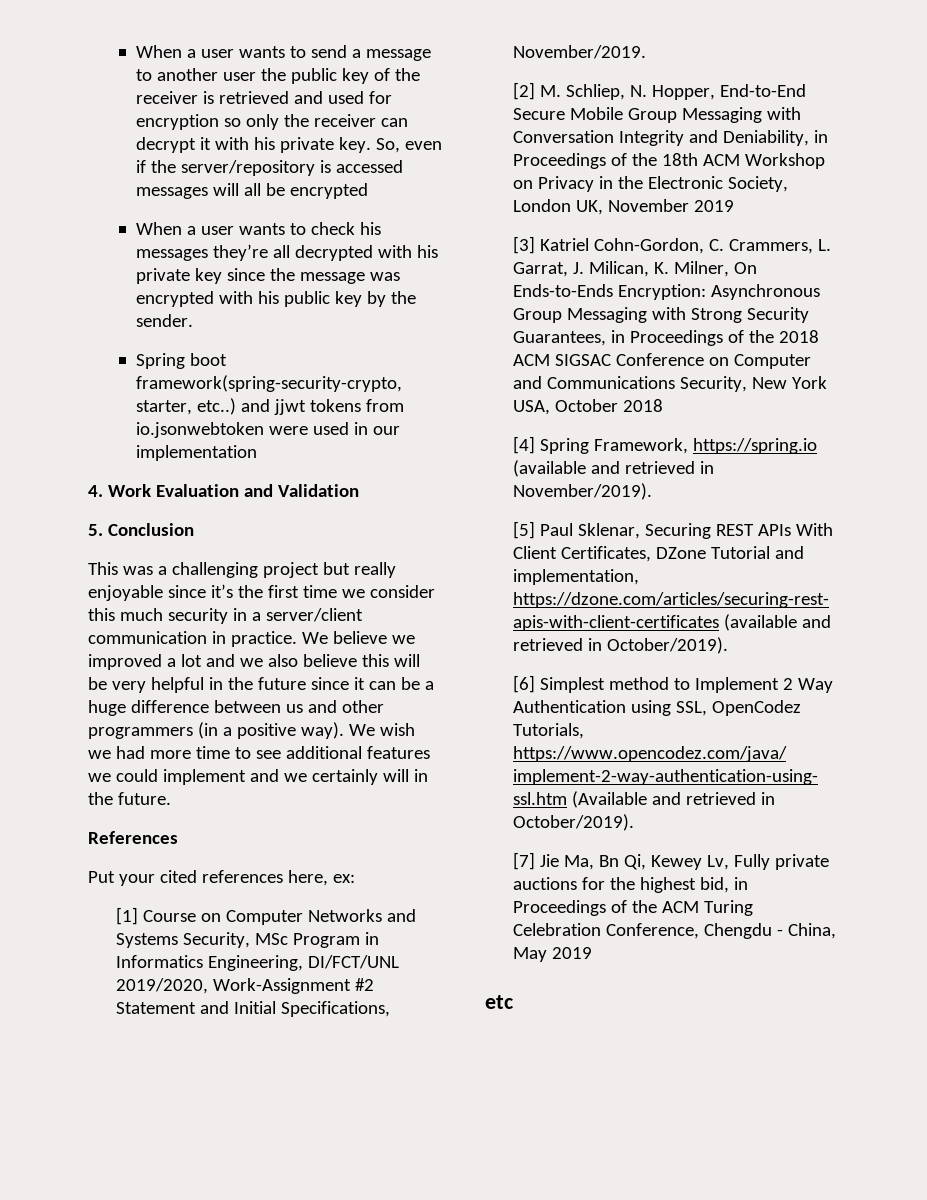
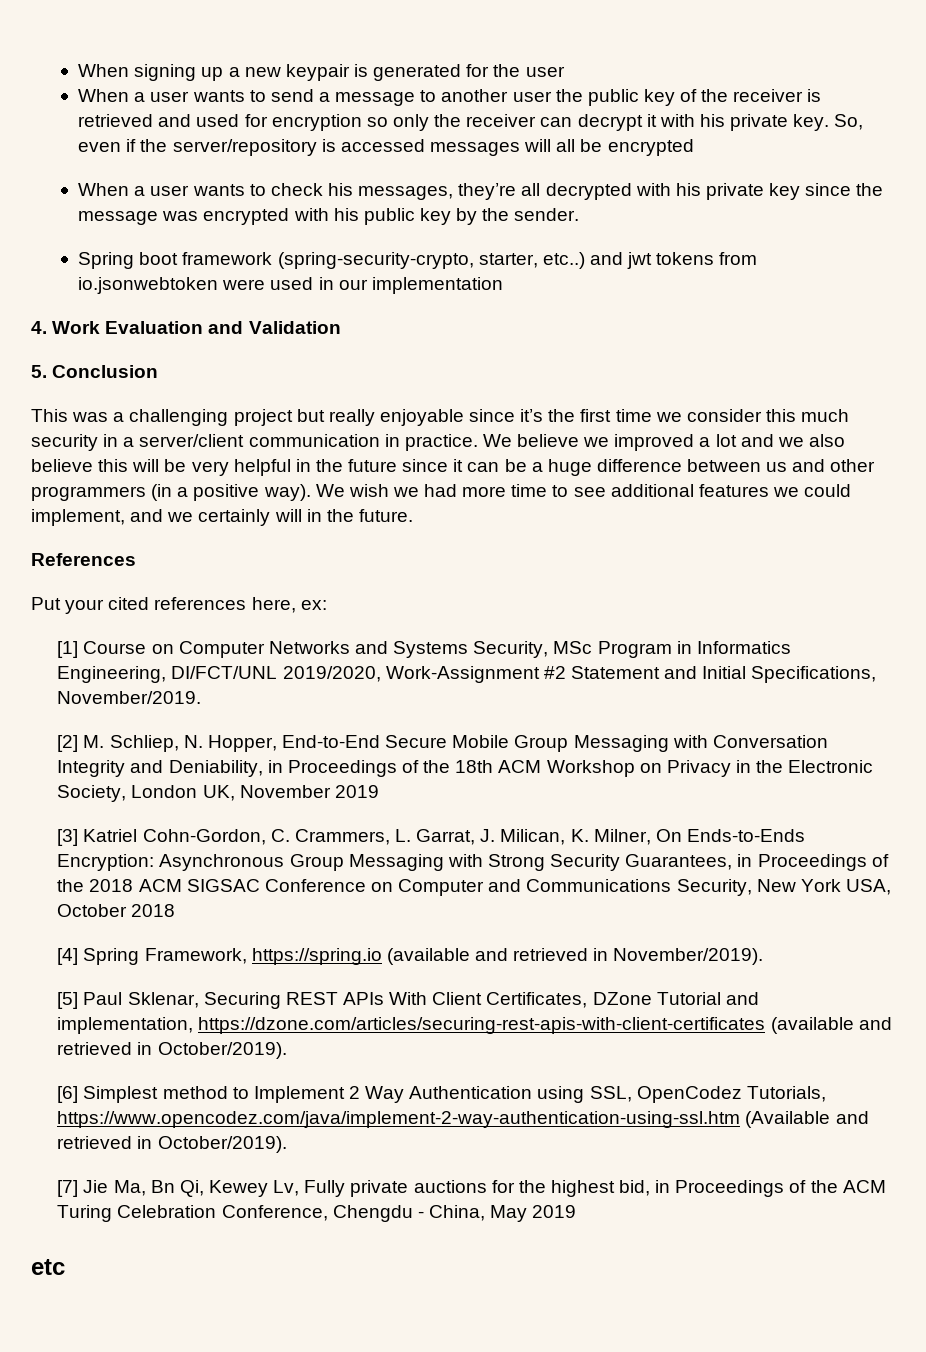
[135,45,182,58] When -> [78,64,565,81] [78,89,130,102] When signing up a new keypair is generated for the user // When
[135,249,208,261] messages -> [358,186,454,200] messages,
[135,375,402,392] framework(spring-security-crypto, -> [182,252,474,269] framework (spring-security-crypto,
[273,399,306,415] jjwt -> [627,252,653,269] jwt
[162,769,246,785] implement -> [31,509,125,526] implement,

